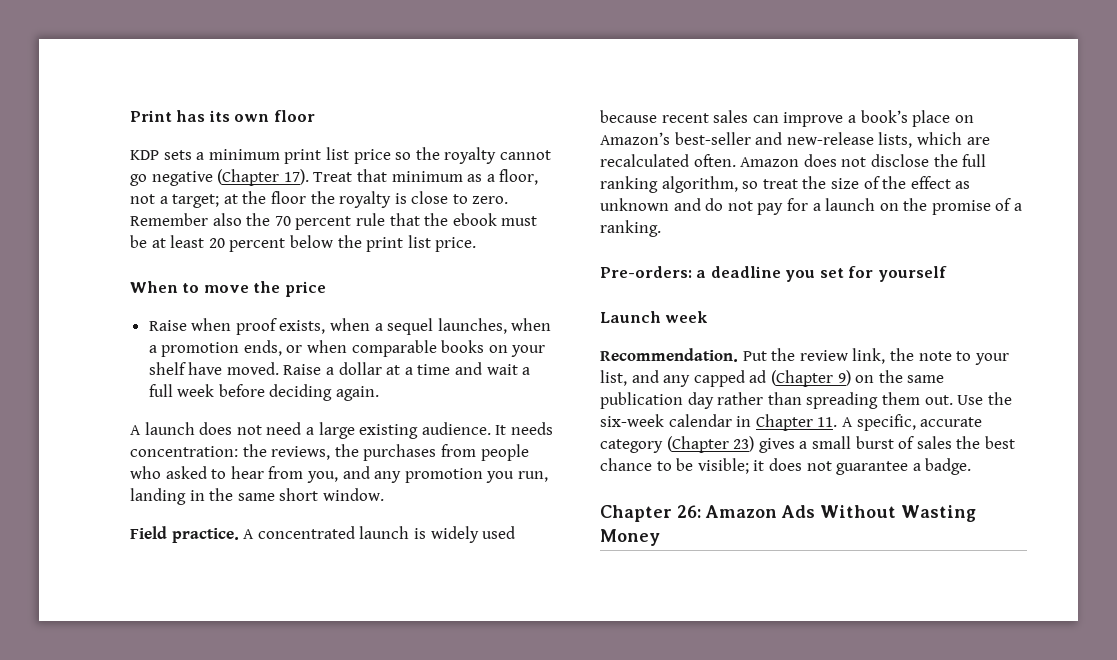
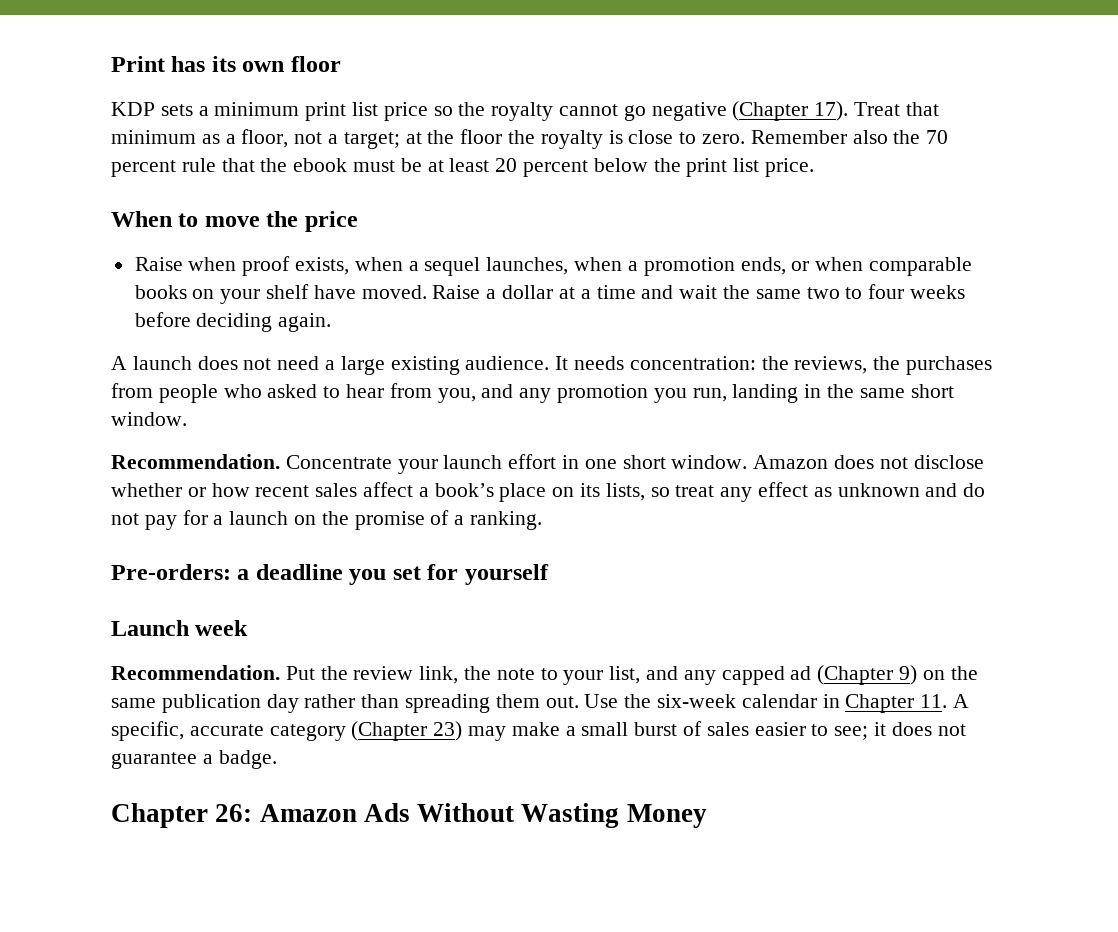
[522,367,531,375] [148,384,215,397] a full week -> [722,284,965,299] the same two to four weeks
[130,526,516,543] [600,110,974,127] [600,132,990,148] [600,154,987,167] [600,176,907,193] Field practice. A concentrated launch is widely used because recent sales can improve a book’s place on Amazon’s best-seller and new-release lists, which are recalculated often. Amazon does not disclose the full ranking algorithm, so treat the size of the -> [111,454,984,474] [111,482,753,502] Recommendation. Concentrate your launch effort in one short window. Amazon does not disclose whether or how recent sales affect a book’s place on its lists, so treat any
[758,438,795,453] gives -> [468,722,560,741] may make
[956,436,1015,449] [600,458,749,474] the best chance to be visible; -> [754,722,869,740] easier to see;

